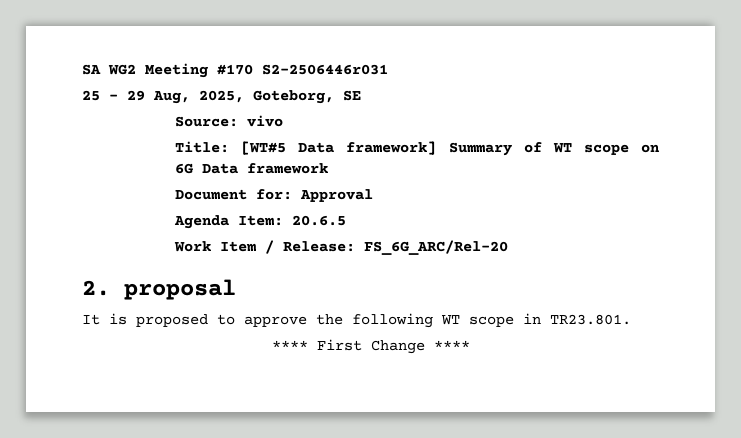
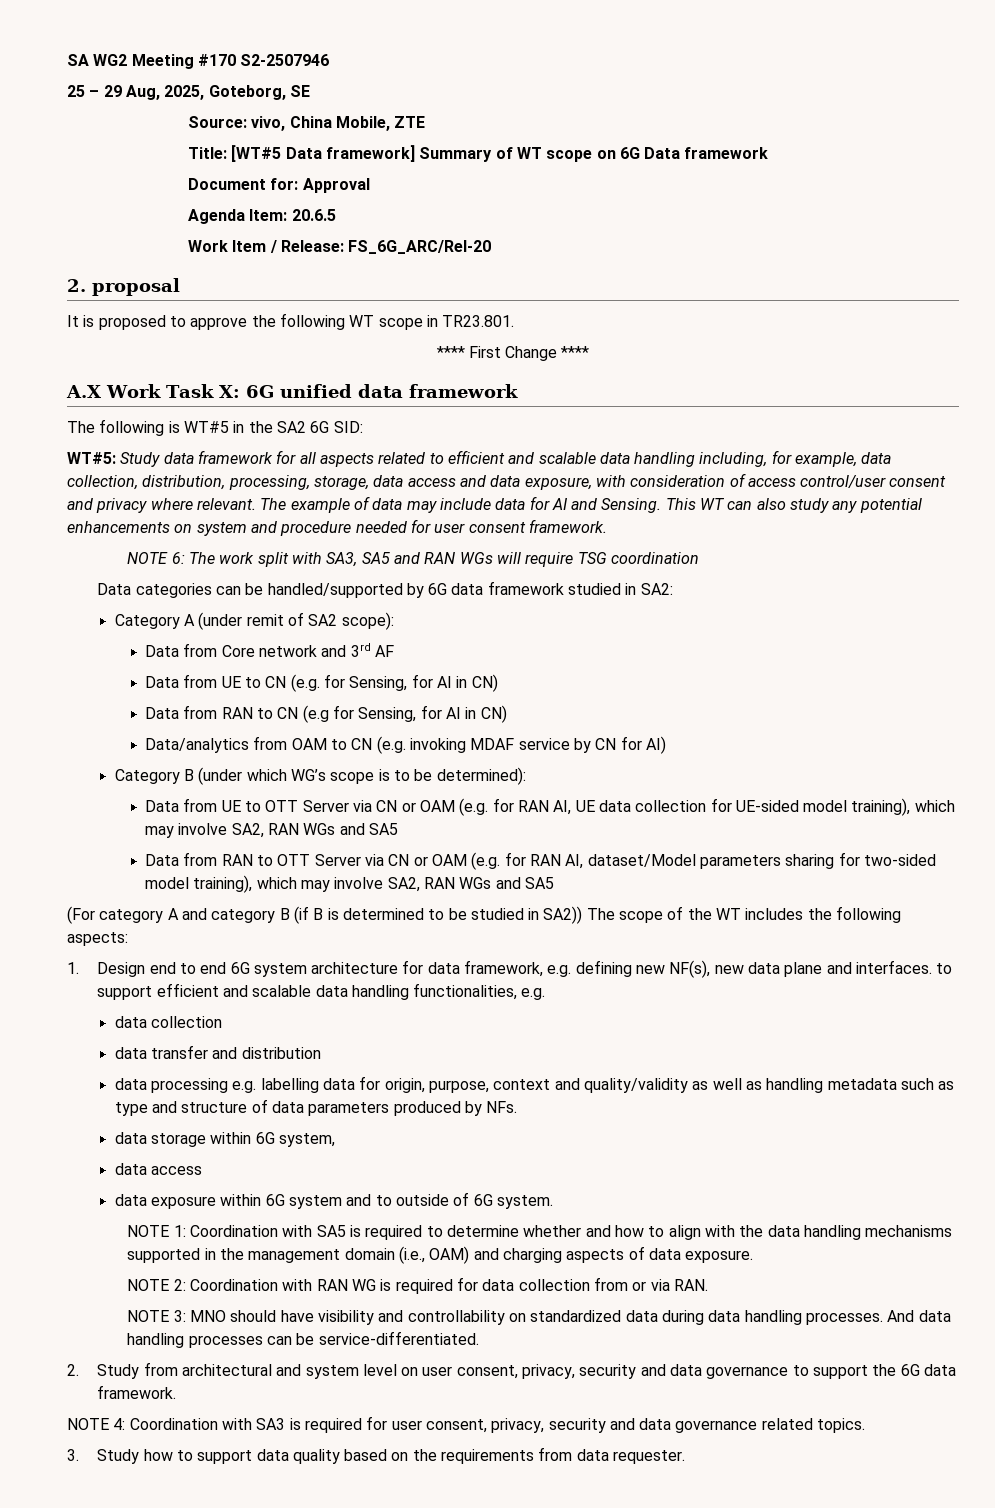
[262,64,388,75] S2-2506446r031 -> [240,54,330,66] S2-2507946
[247,115,284,127] vivo -> [251,116,426,131] vivo, China Mobile, ZTE
(470, 345) none -> [66,384,518,398] [67,419,363,436] [67,450,892,467] [67,473,947,490] [67,496,922,513] [67,519,607,536] [127,552,699,567] [97,581,673,598] [114,612,394,630] [145,643,395,657] [145,674,498,692] [145,705,507,723] [145,736,666,754] [114,767,526,785] [145,798,955,816] [145,823,399,838] [145,852,936,870] [145,875,554,893] [67,906,902,924] [67,932,128,946] [67,960,953,978] [97,983,546,1000] [114,1016,223,1028] [114,1045,321,1059] [114,1076,955,1093] [114,1099,518,1116] [114,1132,336,1147] [114,1163,203,1175] [114,1192,554,1209] [127,1225,953,1240] [127,1246,754,1264] [127,1277,708,1294] [127,1310,951,1325] [127,1331,479,1348] [67,1362,957,1379] [97,1385,177,1399] [67,1416,866,1433] [67,1447,686,1464] // A.X Work Task X: 6G unified data framework // The following is WT#5 in the SA2 6G SID: // WT#5: Study data framework for all aspects related to efficient and scalable data handling including, for example, data collection, distribution, processing, storage, data access and data exposure, with consideration of access control/user consent and privacy where relevant. The example of data may include data for AI and Sensing. This WT can also study any potential enhancements on system and procedure needed for user consent framework. // NOTE 6: The work split with SA3, SA5 and RAN WGs will require TSG coordination // Data categories can be handled/supported by 6G data framework studied in SA2: // Category A (under remit of SA2 scope): // Data from Core network and 3rd AF // Data from UE to CN (e.g. for Sensing, for AI in CN) // Data from RAN to CN (e.g for Sensing, for AI in CN) // Data/analytics from OAM to CN (e.g. invoking MDAF service by CN for AI) // Category B (under which WG’s scope is to be determined): // Data from UE to OTT Server via CN or OAM (e.g. for RAN AI, UE data collection for UE-sided model training), which may involve SA2, RAN WGs and SA5 // Data from RAN to OTT Server via CN or OAM (e.g. for RAN AI, dataset/Model parameters sharing for two-sided model training), which may involve SA2, RAN WGs and SA5 // (For category A and category B (if B is determined to be studied in SA2)) The scope of the WT includes the following aspects: // 1. Design end to end 6G system architecture for data framework, e.g. defining new NF(s), new data plane and interfaces. to support efficient and scalable data handling functionalities, e.g. // data collection // data transfer and distribution // data processing e.g. labelling data for origin, purpose, context and quality/validity as well as handling metadata such as type and structure of data parameters produced by NFs. // data storage within 6G system, // data access // data exposure within 6G system and to outside of 6G system. // NOTE 1: Coordination with SA5 is required to determine whether and how to align with the data handling mechanisms supported in the management domain (i.e., OAM) and charging aspects of data exposure. // NOTE 2: Coordination with RAN WG is required for data collection from or via RAN. // NOTE 3: MNO should have visibility and controllability on standardized data during data handling processes. And data handling processes can be service-differentiated. // 2. Study from architectural and system level on user consent, privacy, security and data governance to support the 6G data framework. // NOTE 4: Coordination with SA3 is required for user consent, privacy, security and data governance related topics. // 3. Study how to support data quality based on the requirements from data requester.

